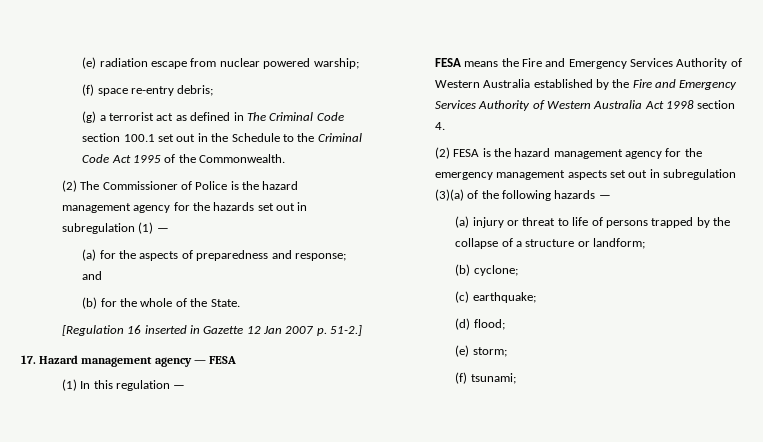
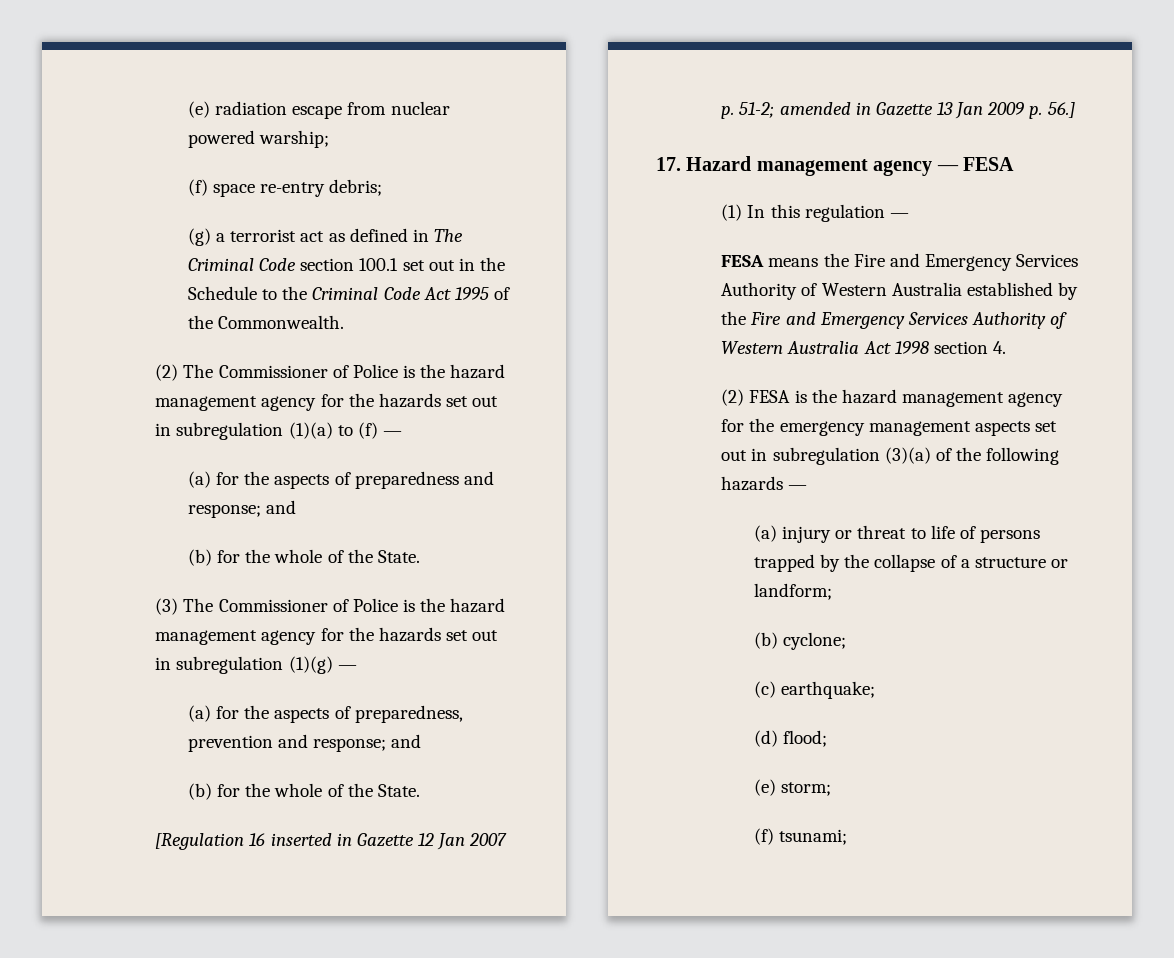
[138,222,154,234] (1) -> [288,422,378,439] (1)(a) to (f)
(240, 303) none -> [155,598,506,615] [155,627,499,645] [155,656,357,674] [188,705,463,723] [188,734,422,752] [188,783,420,800] // (3) The Commissioner of Police is the hazard management agency for the hazards set out in subregulation (1)(g) — // (a) for the aspects of preparedness, prevention and response; and // (b) for the whole of the State.
[330,325,363,336] 51-2.] -> [739,102,1075,119] 51-2; amended in Gazette 13 Jan 2009 p. 56.]

